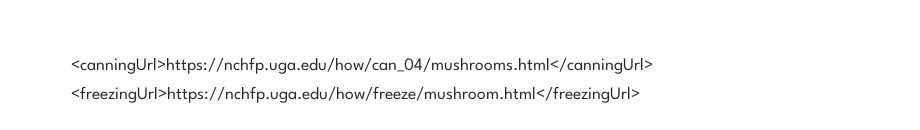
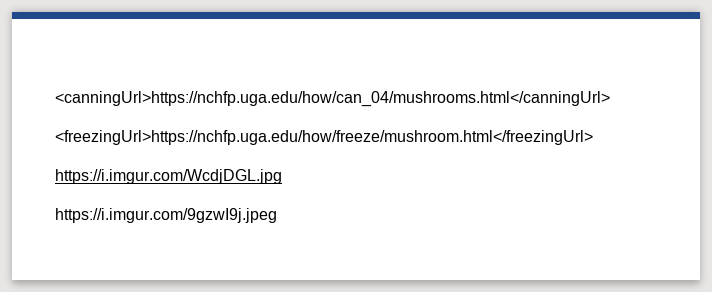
(640, 94) none -> [55,169,282,184] [55,208,277,223] // https://i.imgur.com/WcdjDGL.jpg // https://i.imgur.com/9gzwI9j.jpeg

